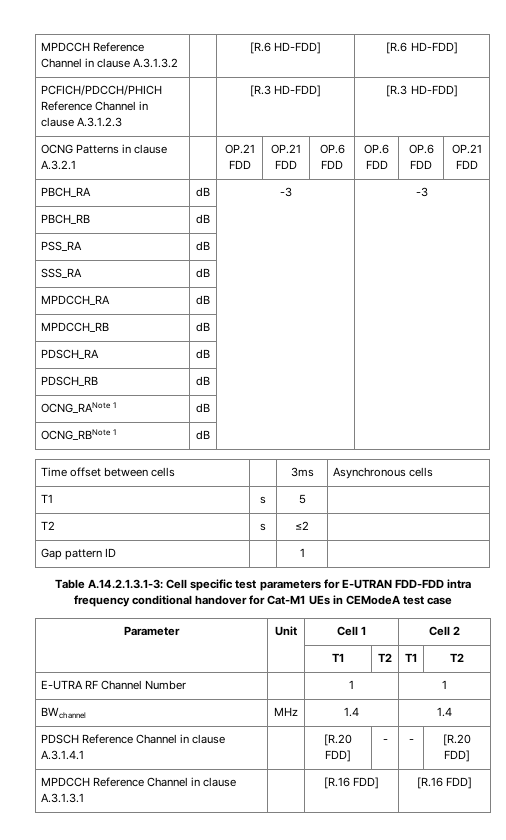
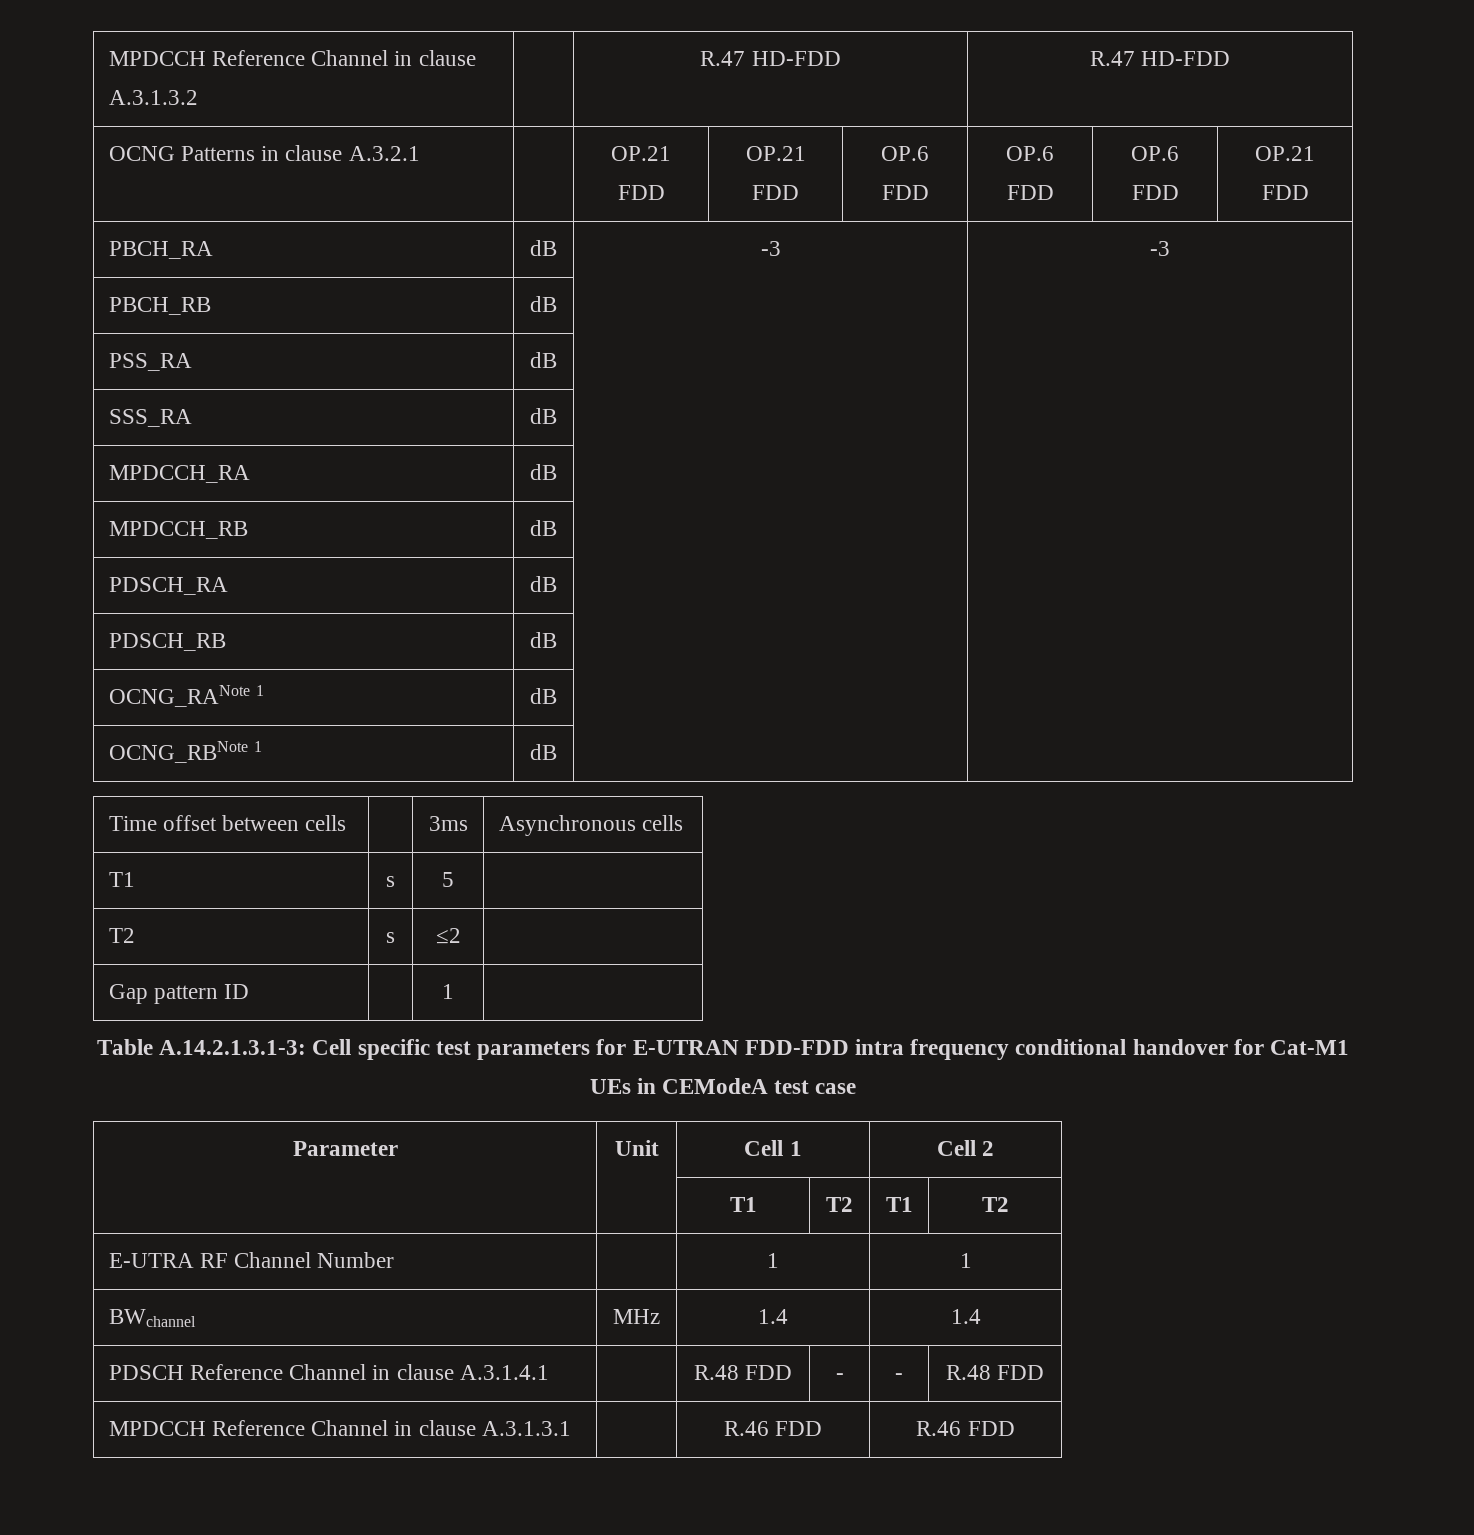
[249,42,322,54] [386,42,458,54] [40,85,162,96] [40,101,149,111] [40,117,123,127] [249,85,322,97] [386,85,458,97] [R.6 HD-FDD] | [R.6 HD-FDD] // PCFICH/PDCCH/PHICH Reference Channel in clause A.3.1.2.3 | | [R.3 HD-FDD] | [R.3 HD-FDD] -> [700,51,841,66] [1089,51,1231,66] R.47 HD-FDD | R.47 HD-FDD
[324,734,352,746] [325,750,351,762] [R.20 FDD] -> [693,1365,793,1380] R.48 FDD
[443,734,471,746] [444,750,470,762] [R.20 FDD] -> [945,1365,1045,1380] R.48 FDD
[323,777,380,789] [416,777,473,789] [R.16 FDD] | [R.16 FDD] -> [723,1421,823,1436] [916,1421,1015,1436] R.46 FDD | R.46 FDD

